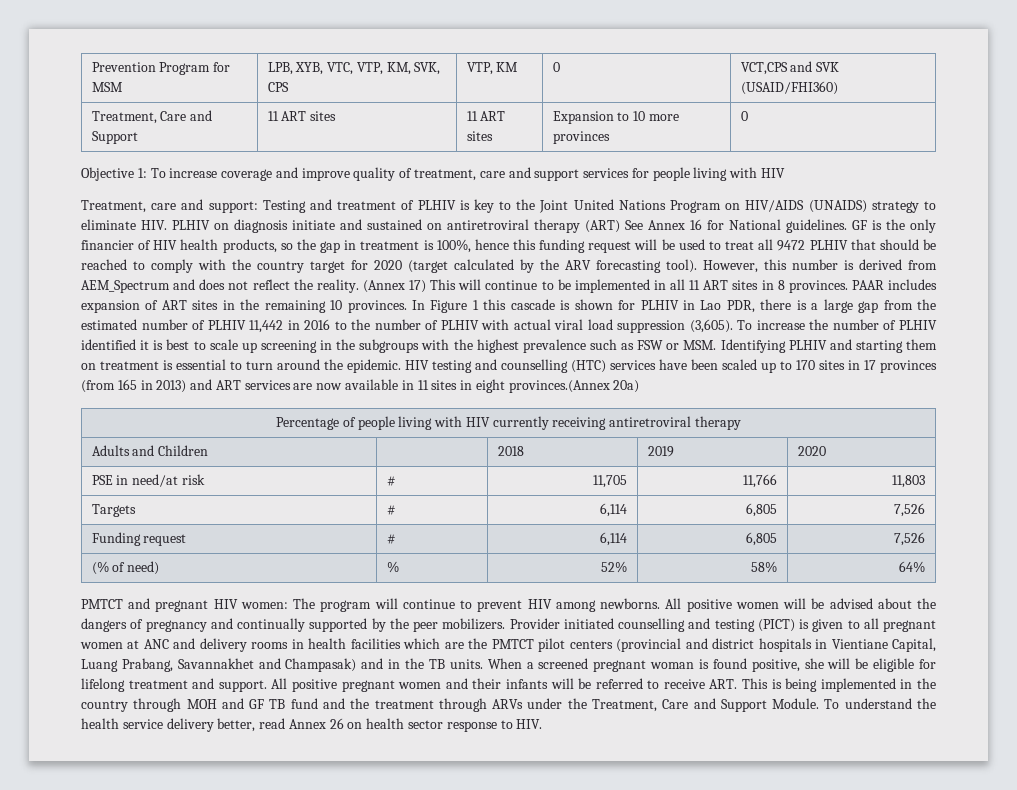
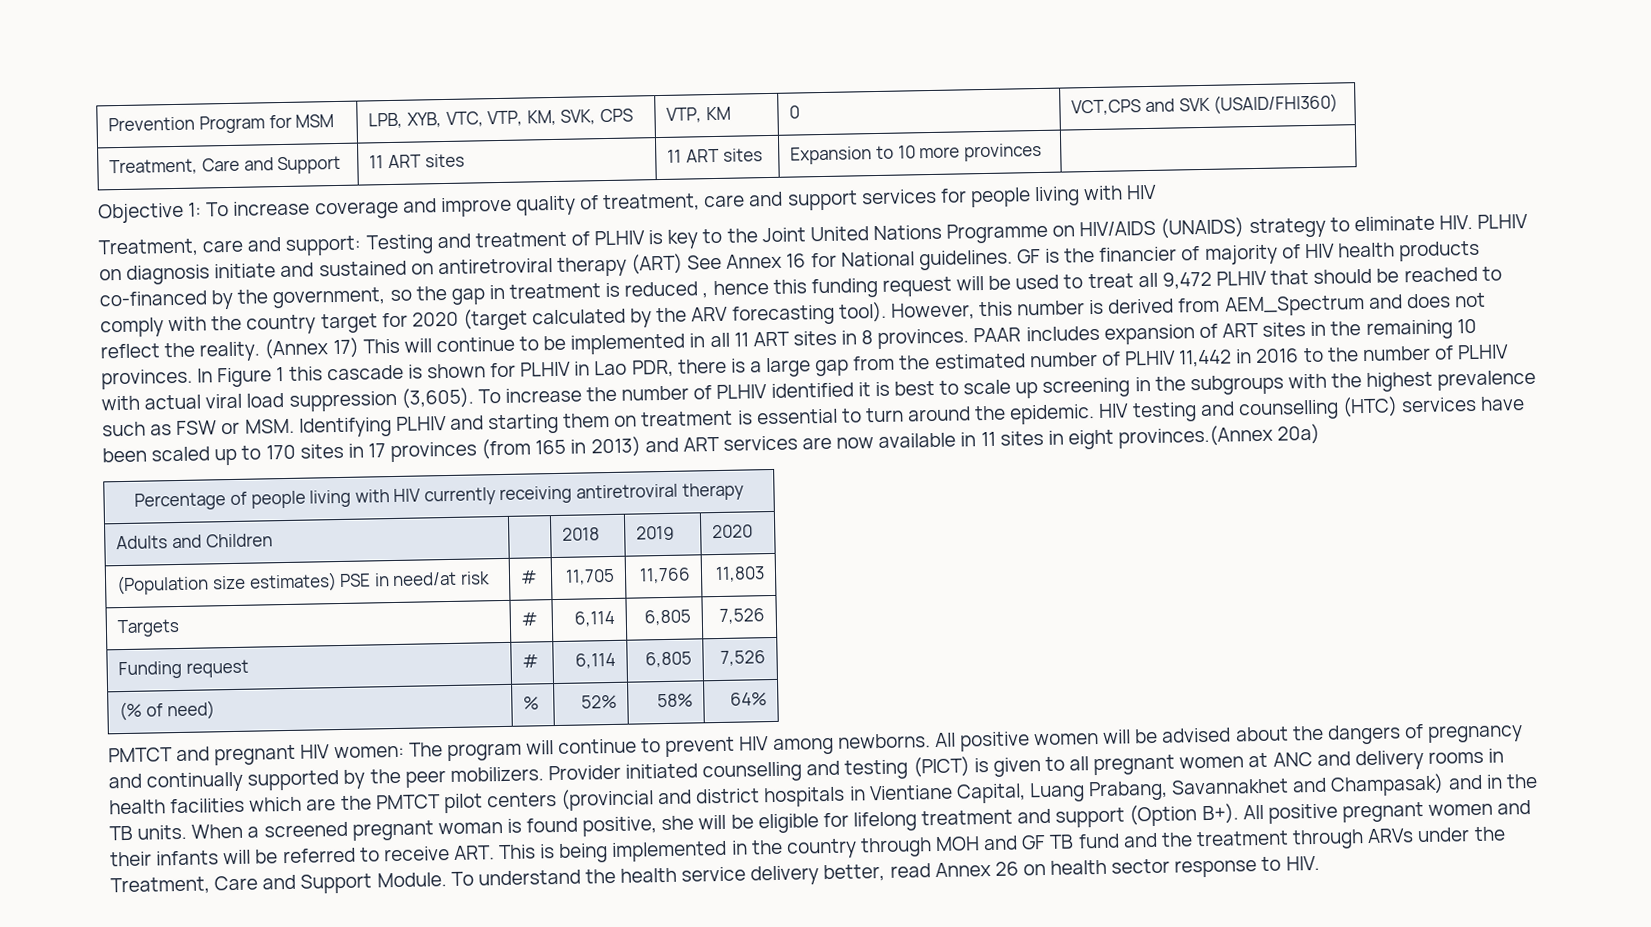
[740,111,748,121] 0 -> (1042, 152) none
[670,200,722,213] Program -> [946,222,1049,244] Programme
[910,219,936,233] only -> (1096, 255) none
[153,239,277,253] HIV health products, -> [1204,240,1481,265] [99,287,387,310] majority of HIV health products co-financed by the government,
[436,239,471,253] 100%, -> [624,281,709,299] reduced ,
[777,240,806,251] 9472 -> [1161,271,1212,290] 9,472
(826, 451) none -> [116,572,337,596] (Population size estimates)
[218,680,267,692] support. -> [1055,803,1239,828] support (Option B+).

